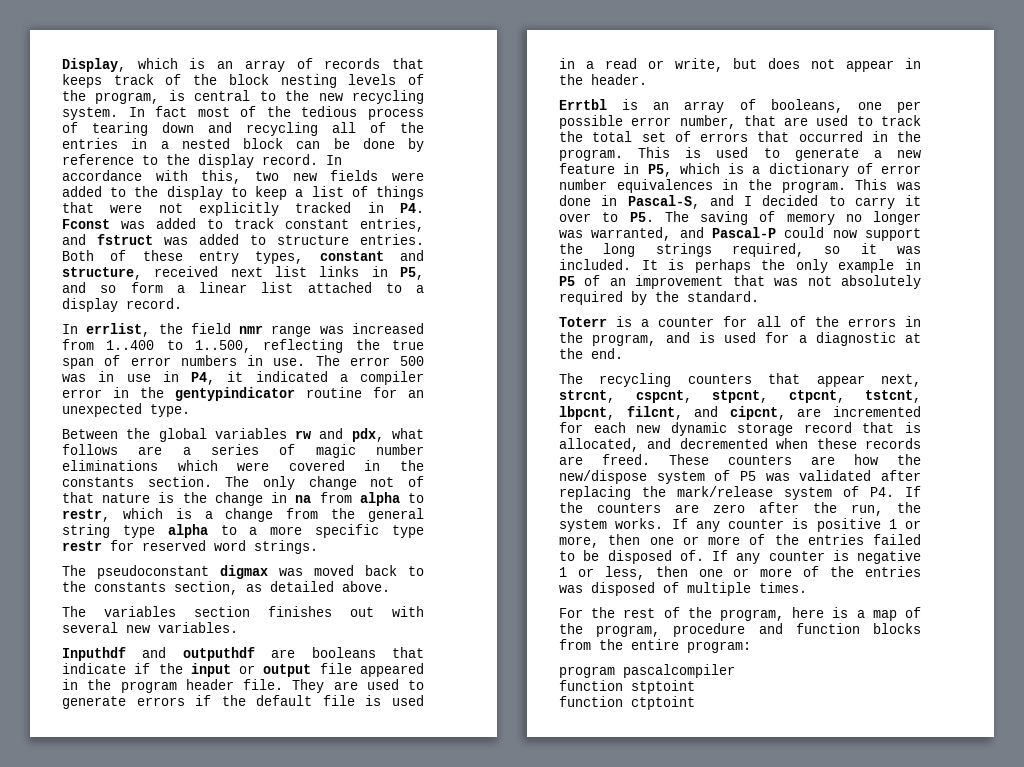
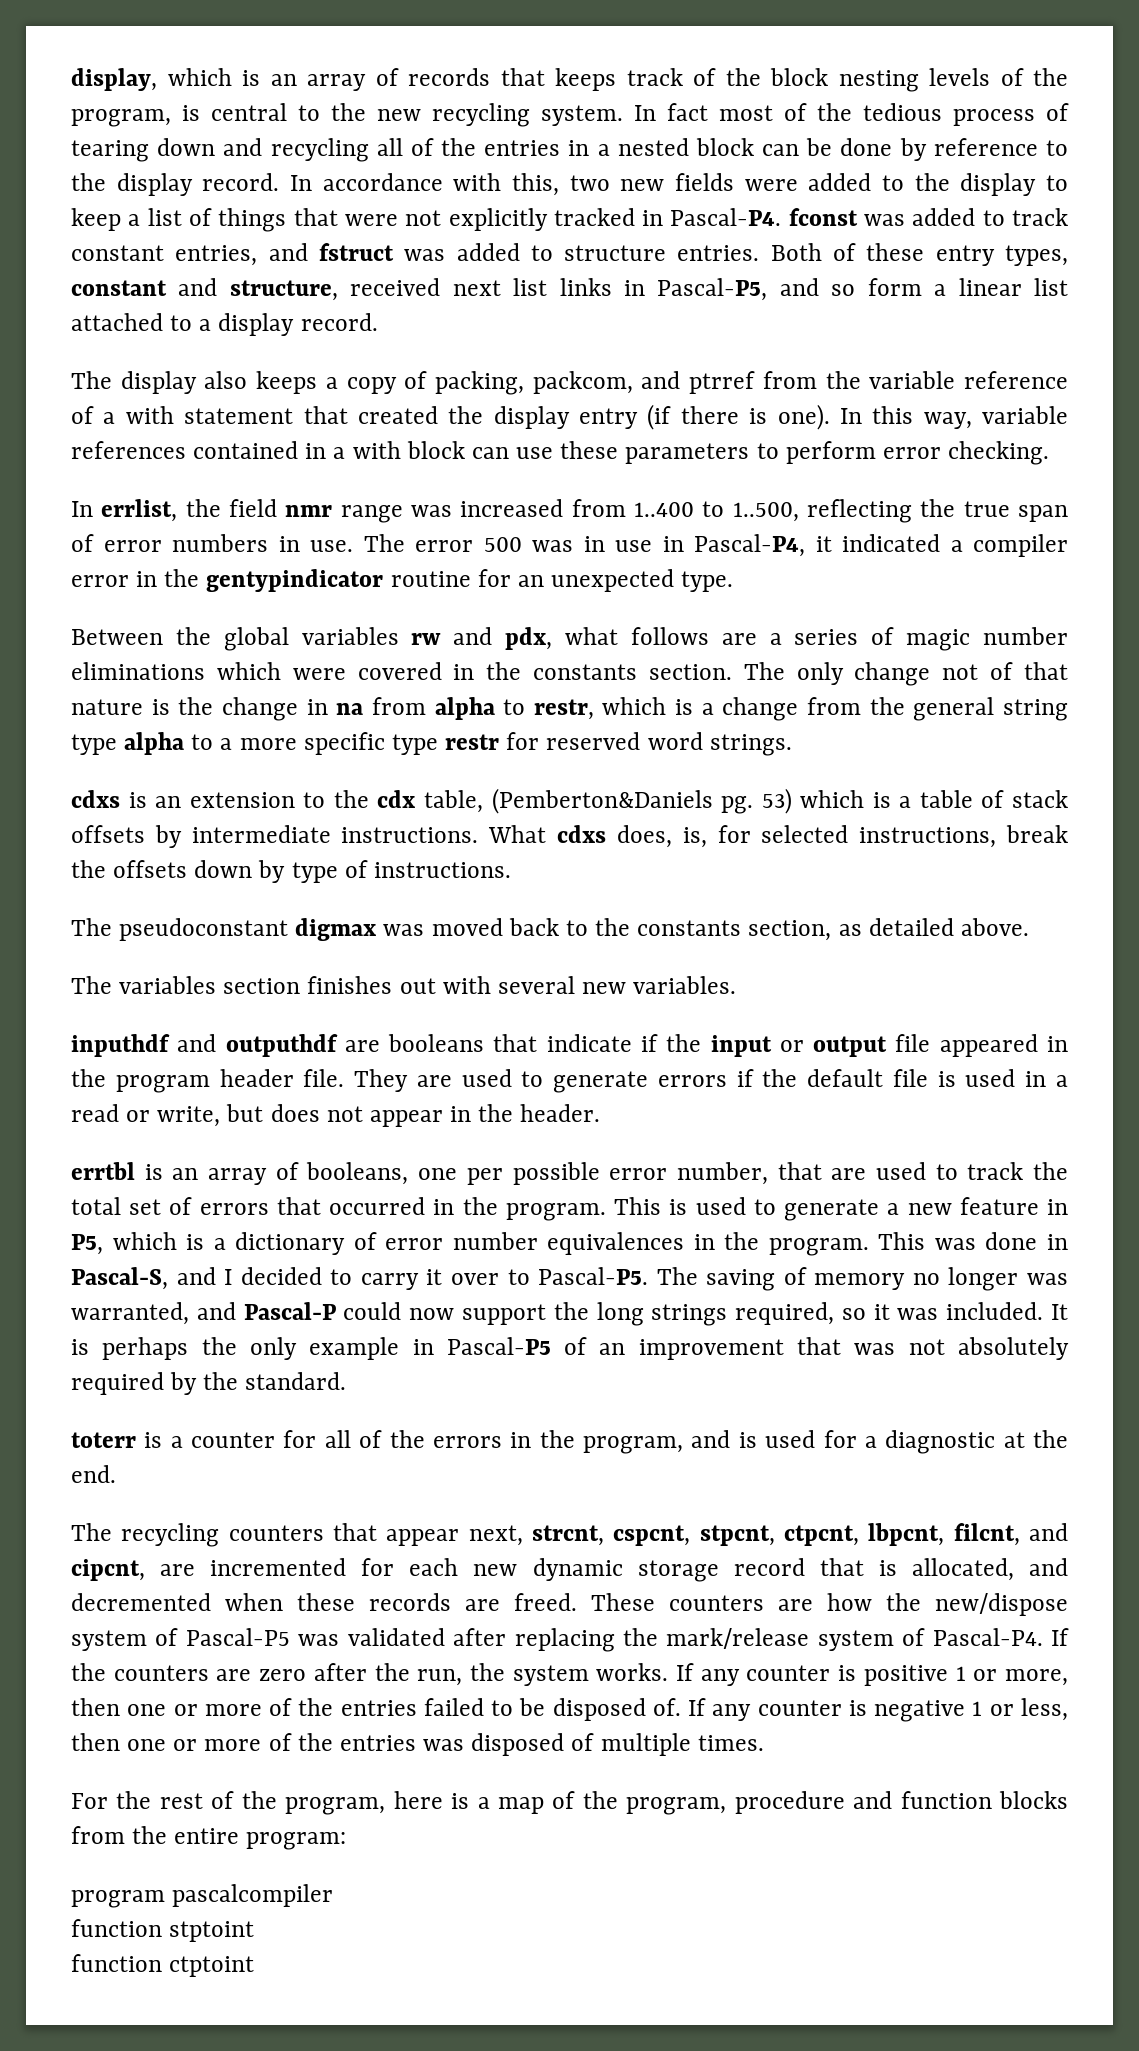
[62,58,126,72] Display, -> [71,68,157,91] display,
[400,203,424,213] [62,219,110,229] P4. Fconst -> [670,208,858,226] Pascal-P4. fconst
[399,267,424,280] P5, -> [657,278,768,301] Pascal-P5,
(182, 303) none -> [71,371,1068,395] [71,404,1068,430] [71,441,1050,465] // The display also keeps a copy of packing, packcom, and ptrref from the variable reference of a with statement that created the display entry (if there is one). In this way, variable references contained in a with block can use these parameters to perform error checking.
[191,372,215,385] P4, -> [694,534,805,557] Pascal-P4,
(318, 547) none -> [71,788,1068,814] [71,825,1069,848] [71,860,511,883] // cdxs is an extension to the cdx table, (Pemberton&Daniels pg. 53) which is a table of stack offsets by intermediate instructions. What cdxs does, is, for selected instructions, break the offsets down by type of instructions.
[62,647,126,661] Inputhdf -> [71,1034,170,1057] inputhdf
[559,99,607,110] Errtbl -> [71,1162,135,1180] errtbl
[629,212,654,222] P5. -> [538,1267,649,1285] Pascal-P5.
[559,276,575,286] P5 -> [446,1337,551,1355] Pascal-P5
[559,317,607,327] Toterr -> [71,1432,136,1448] toterr
[865,390,921,403] tstcnt, -> (860, 1535) none
[740,471,756,481] P5 -> [185,1628,290,1646] Pascal-P5
[870,487,894,497] P4. -> [932,1628,1043,1646] Pascal-P4.

